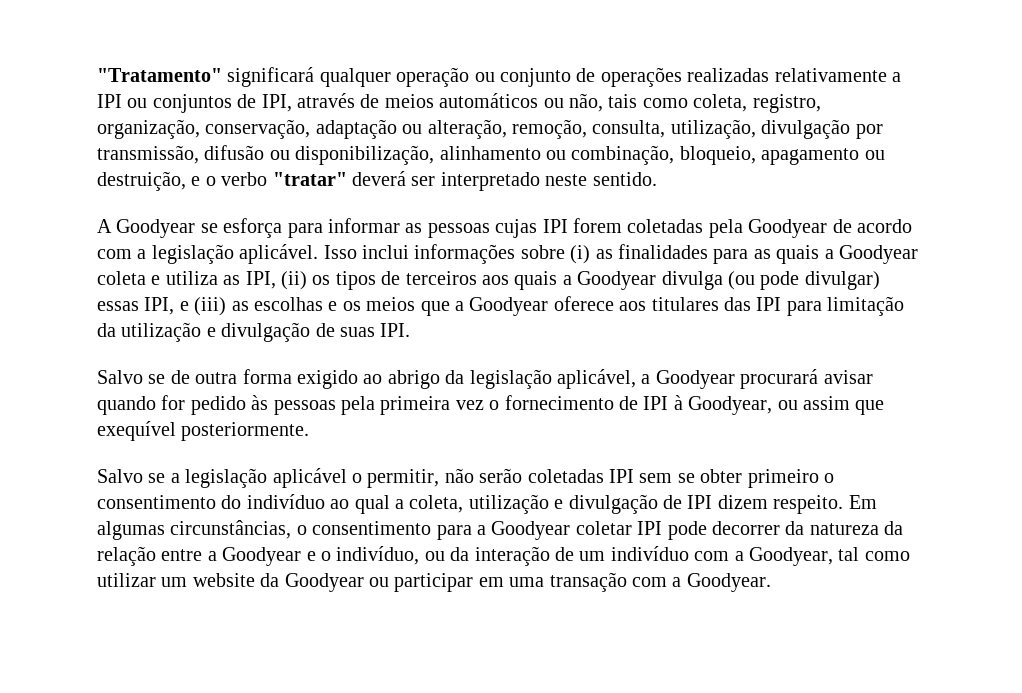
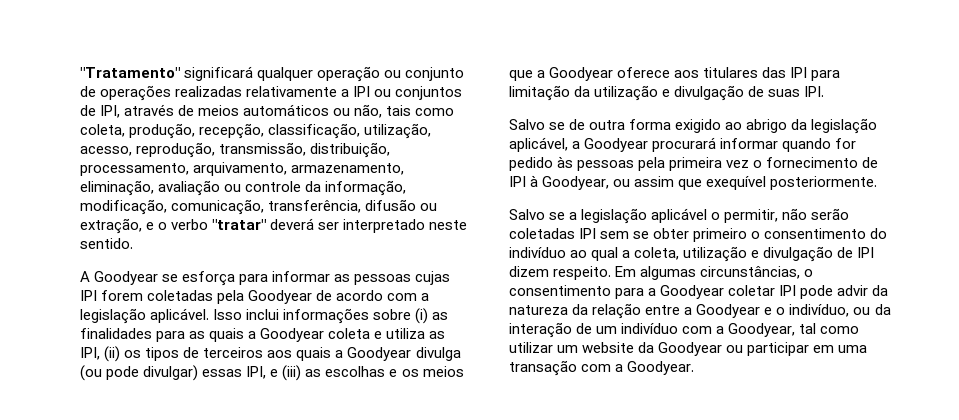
[752,94,821,113] [97,119,883,139] [97,145,885,165] [97,171,186,191] registro, organização, conservação, adaptação ou alteração, remoção, consulta, utilização, divulgação por transmissão, difusão ou disponibilização, alinhamento ou combinação, bloqueio, apagamento ou destruição, -> [129,123,432,139] [80,142,391,158] [80,162,405,176] [80,180,407,196] [80,199,438,215] [80,218,142,234] produção, recepção, classificação, utilização, acesso, reprodução, transmissão, distribuição, processamento, arquivamento, armazenamento, eliminação, avaliação ou controle da informação, modificação, comunicação, transferência, difusão ou extração,
[823,370,873,384] avisar -> [720,138,779,149] informar
[711,521,780,535] decorrer -> [837,285,869,296] advir

